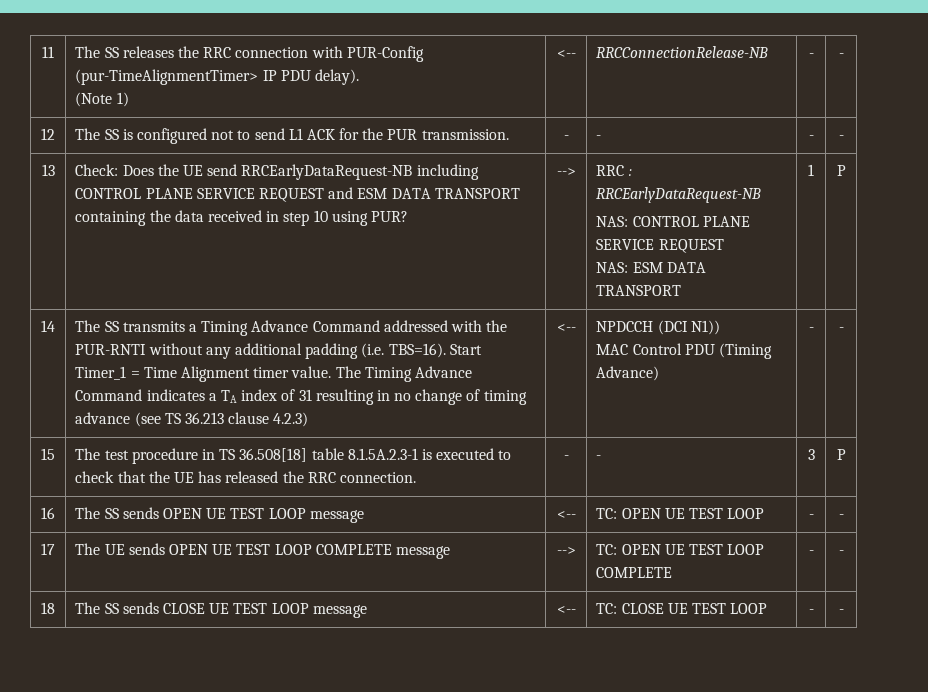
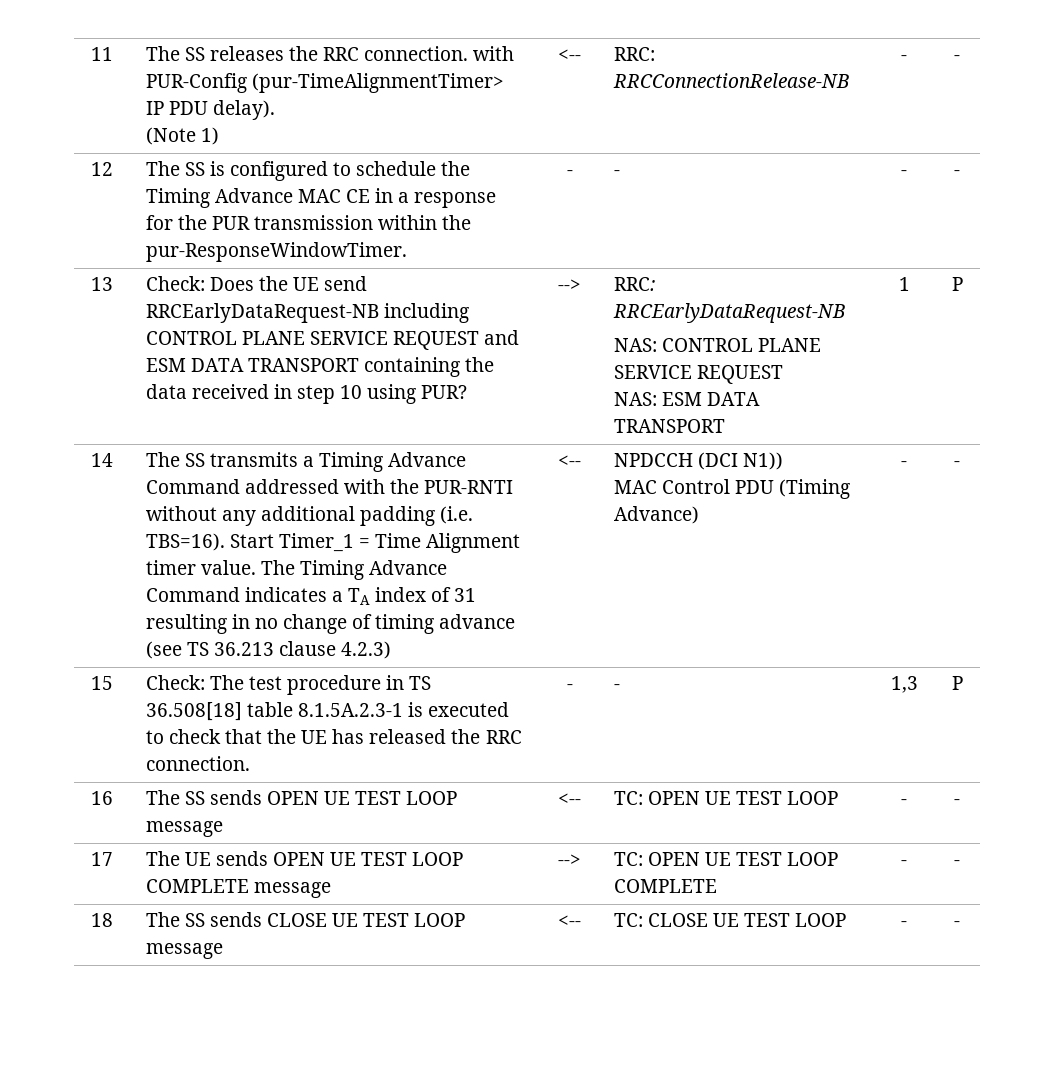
[235,47,309,58] connection -> [364,46,469,61] connection.
(576, 54) none -> [613,47,655,61] RRC:
[211,128,509,140] not to send L1 ACK for the PUR transmission. -> [333,161,471,176] [145,188,497,208] [145,215,472,230] [145,242,407,262] to schedule the Timing Advance MAC CE in a response for the PUR transmission within the pur-ResponseWindowTimer.
[596,165,632,176] RRC : -> [613,277,655,291] RRC:
(55, 454) none -> [145,675,205,690] Check:
[807,449,815,460] 3 -> [890,676,918,693] 1,3

